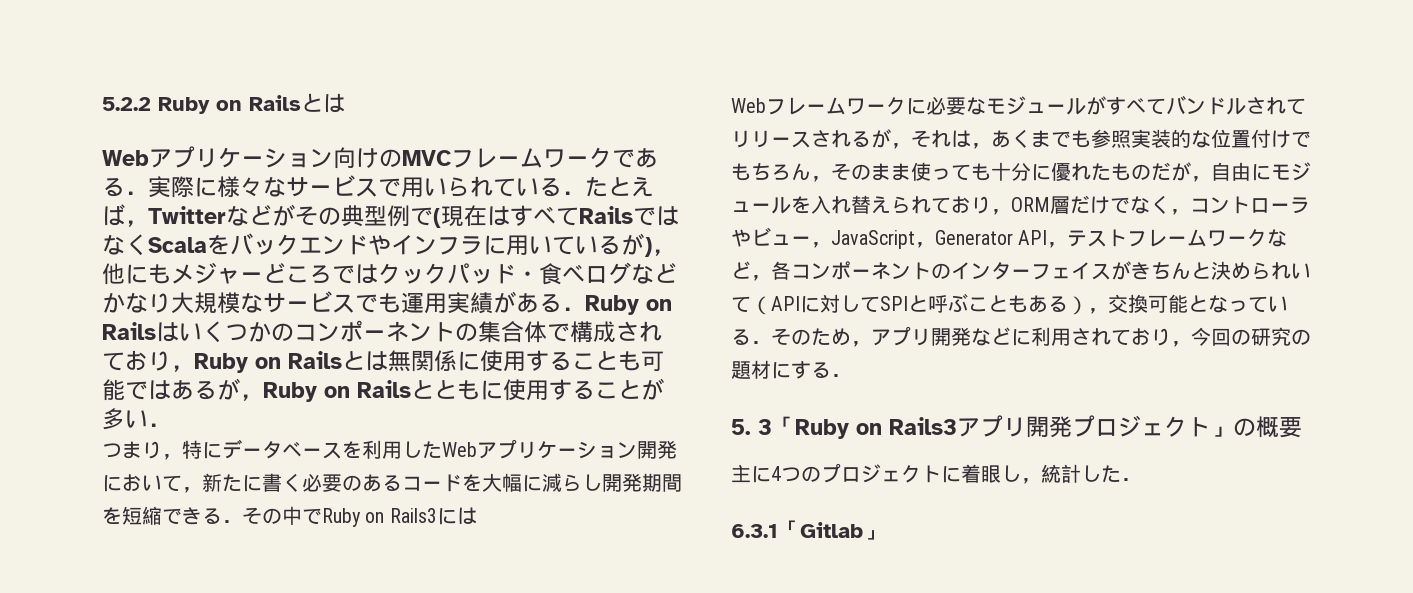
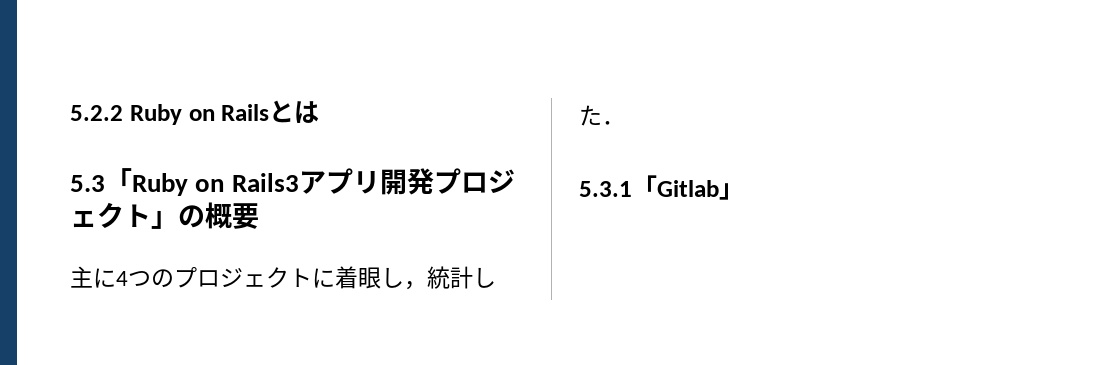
[102,146,658,169] [102,175,654,198] [102,204,679,228] [102,233,675,257] [102,262,677,285] [102,291,672,315] [102,320,662,343] [102,350,664,373] [102,378,664,402] [102,408,171,430] [102,439,677,460] [102,473,682,493] [102,506,477,527] [731,95,1306,115] [731,129,1311,149] [731,162,1311,182] [731,195,1310,215] [731,227,1288,249] [731,261,1311,281] [731,293,1288,315] [731,326,1311,347] [731,360,851,379] [731,419,772,435] Webアプリケーション向けのMVCフレームワークである．実際に様々なサービスで用いられている．たとえば，Twitterなどがその典型例で(現在はすべてRailsではなくScalaをバックエンドやインフラに用いているが)，他にもメジャーどころではクックパッド・食べログなどかなり大規模なサービスでも運用実績がある．Ruby on Railsはいくつかのコンポーネントの集合体で構成されており，Ruby on Railsとは無関係に使用することも可能ではあるが，Ruby on Railsとともに使用することが多い． // つまり，特にデータベースを利用したWebアプリケーション開発において，新たに書く必要のあるコードを大幅に減らし開発期間を短縮できる．その中でRuby on Rails3には // Webフレームワークに必要なモジュールがすべてバンドルされてリリースされるが，それは，あくまでも参照実装的な位置付けでもちろん，そのまま使っても十分に優れたものだが，自由にモジュールを入れ替えられており，ORM層だけでなく，コントローラやビュー，JavaScript，Generator API，テストフレームワークなど，各コンポーネントのインターフェイスがきちんと決められいて（APIに対してSPIと呼ぶこともある），交換可能となっている．そのため，アプリ開発などに利用されており，今回の研究の題材にする． // 5. 3 -> [70,175,105,192] 5.3
[731,524,778,538] 6.3.1 -> [579,181,632,197] 5.3.1

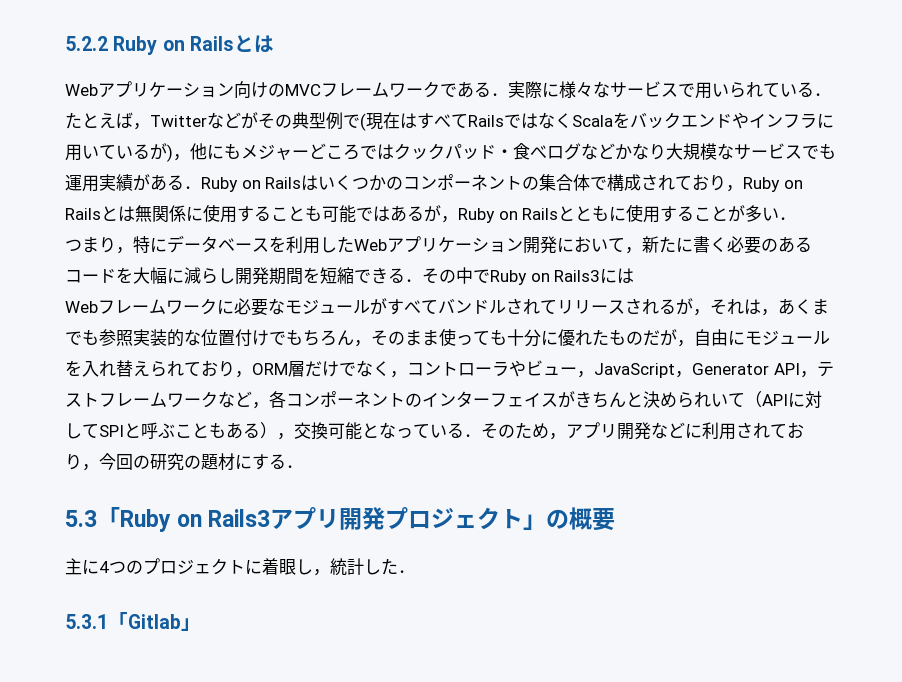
(320, 112) none -> [65,81,831,99] [65,112,834,131] [65,143,836,162] [65,174,803,192] [65,204,797,223] [65,235,812,254] [65,267,635,285] [65,298,829,316] [65,328,830,347] [65,360,834,378] [65,391,822,409] [65,422,804,440] [65,453,303,471] // Webアプリケーション向けのMVCフレームワークである．実際に様々なサービスで用いられている．たとえば，Twitterなどがその典型例で(現在はすべてRailsではなくScalaをバックエンドやインフラに用いているが)，他にもメジャーどころではクックパッド・食べログなどかなり大規模なサービスでも運用実績がある．Ruby on Railsはいくつかのコンポーネントの集合体で構成されており，Ruby on Railsとは無関係に使用することも可能ではあるが，Ruby on Railsとともに使用することが多い． // つまり，特にデータベースを利用したWebアプリケーション開発において，新たに書く必要のあるコードを大幅に減らし開発期間を短縮できる．その中でRuby on Rails3には // Webフレームワークに必要なモジュールがすべてバンドルされてリリースされるが，それは，あくまでも参照実装的な位置付けでもちろん，そのまま使っても十分に優れたものだが，自由にモジュールを入れ替えられており，ORM層だけでなく，コントローラやビュー，JavaScript，Generator API，テストフレームワークなど，各コンポーネントのインターフェイスがきちんと決められいて（APIに対してSPIと呼ぶこともある），交換可能となっている．そのため，アプリ開発などに利用されており，今回の研究の題材にする．

